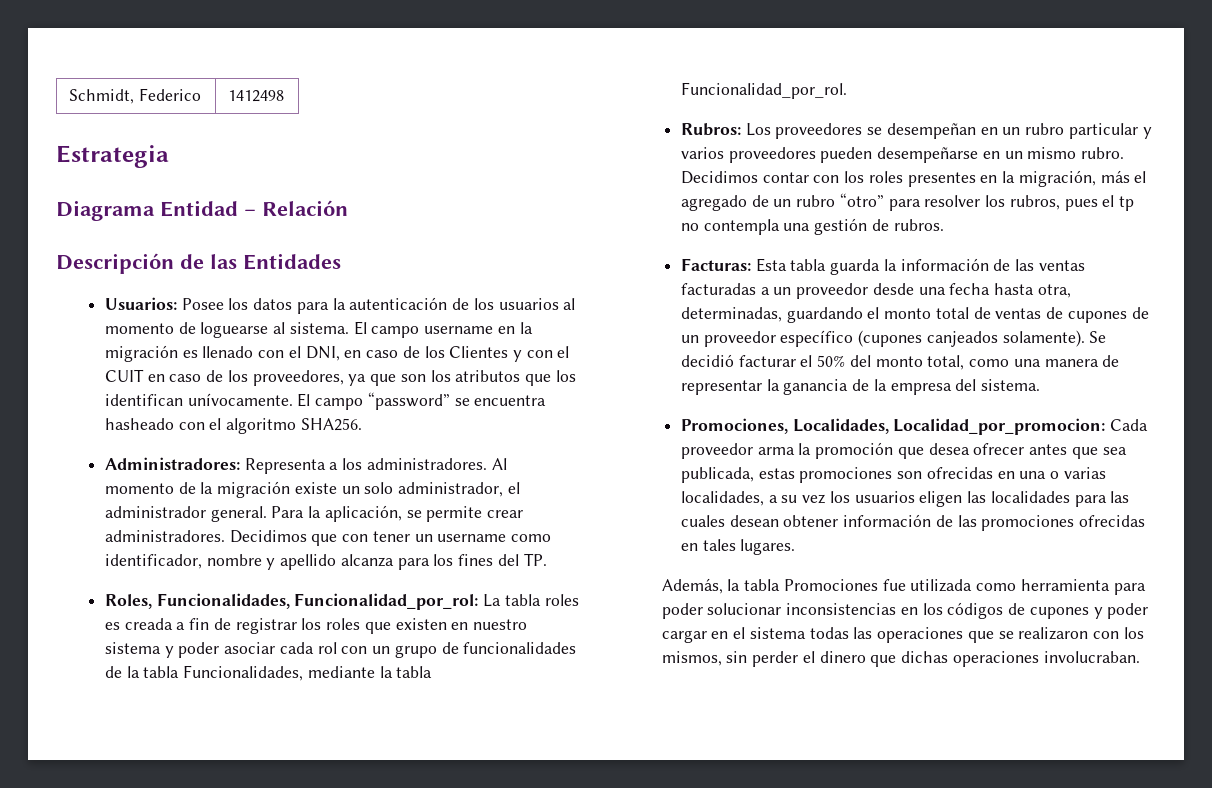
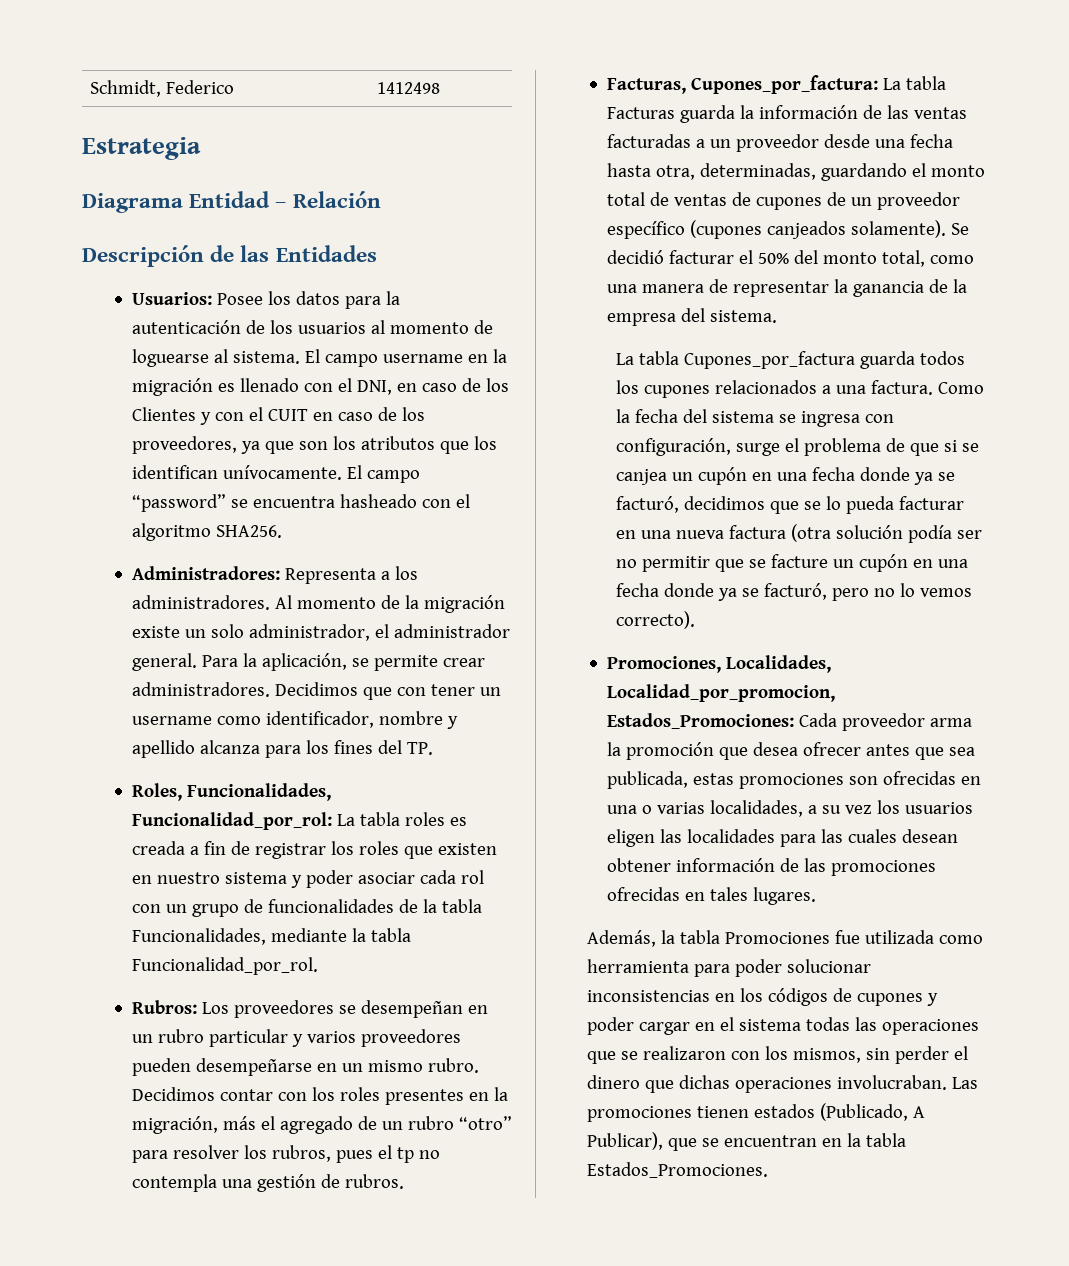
[680,258,827,272] Facturas: Esta tabla -> [606,75,946,94] [606,107,675,119] Facturas, Cupones_por_factura: La tabla Facturas
(1041, 385) none -> [616,351,966,369] [616,380,985,398] [616,409,895,427] [616,438,980,456] [616,467,956,485] [616,496,965,514] [616,524,983,543] [616,554,969,572] [616,583,973,601] [616,611,696,629] // La tabla Cupones_por_factura guarda todos los cupones relacionados a una factura. Como la fecha del sistema se ingresa con configuración, surge el problema de que si se canjea un cupón en una fecha donde ya se facturó, decidimos que se lo pueda facturar en una nueva factura (otra solución podía ser no permitir que se facture un cupón en una fecha donde ya se facturó, pero no lo vemos correcto).
[893,418,1106,435] Localidad_por_promocion: -> [606,684,835,702] [606,713,794,729] Localidad_por_promocion, Estados_Promociones:
(1140, 657) none -> [951,1077,978,1089] [586,1103,925,1122] [586,1132,906,1151] [586,1162,768,1178] Las promociones tienen estados (Publicado, A Publicar), que se encuentran en la tabla Estados_Promociones.

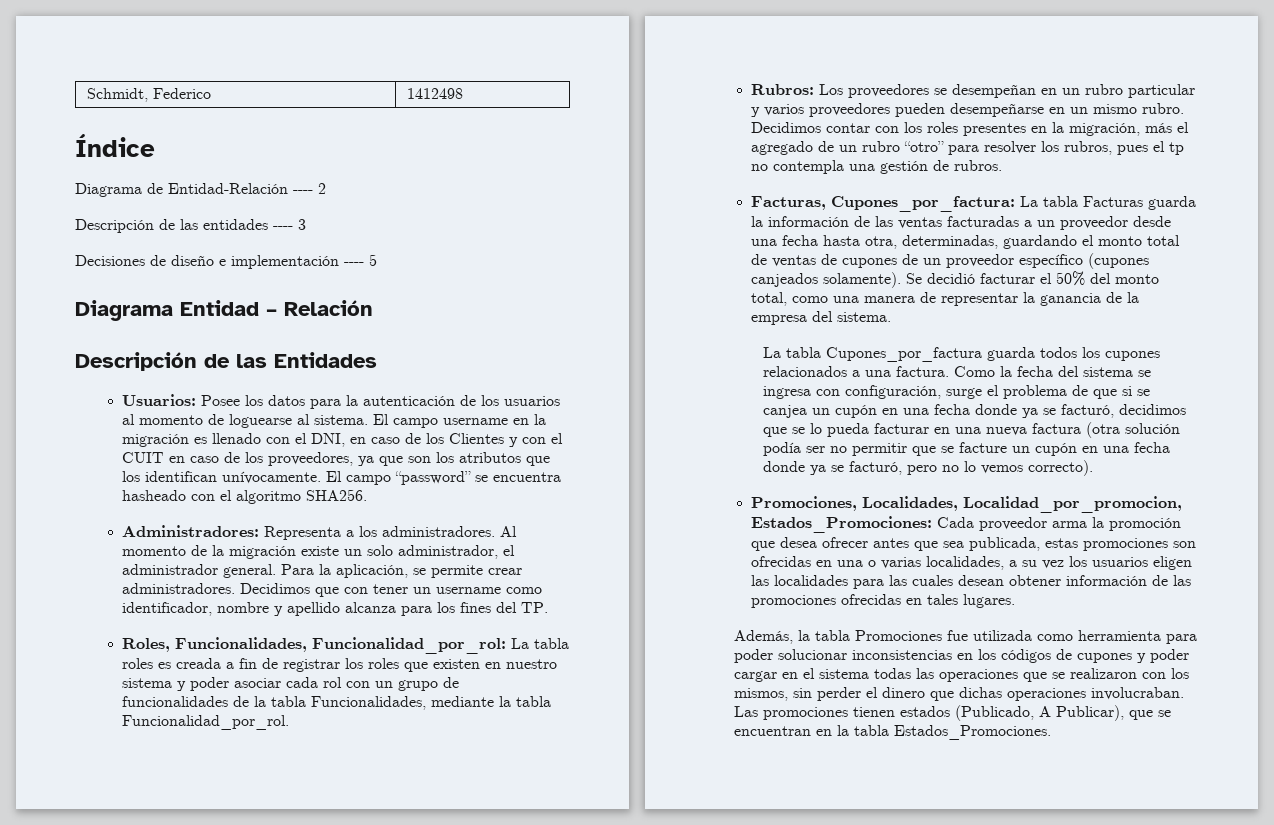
[82,137,201,160] Estrategia -> [75,134,155,157] [75,183,326,197] [75,219,306,233] [75,254,377,269] Índice // Diagrama de Entidad-Relación ---- 2 // Descripción de las entidades ---- 3 // Decisiones de diseño e implementación ---- 5

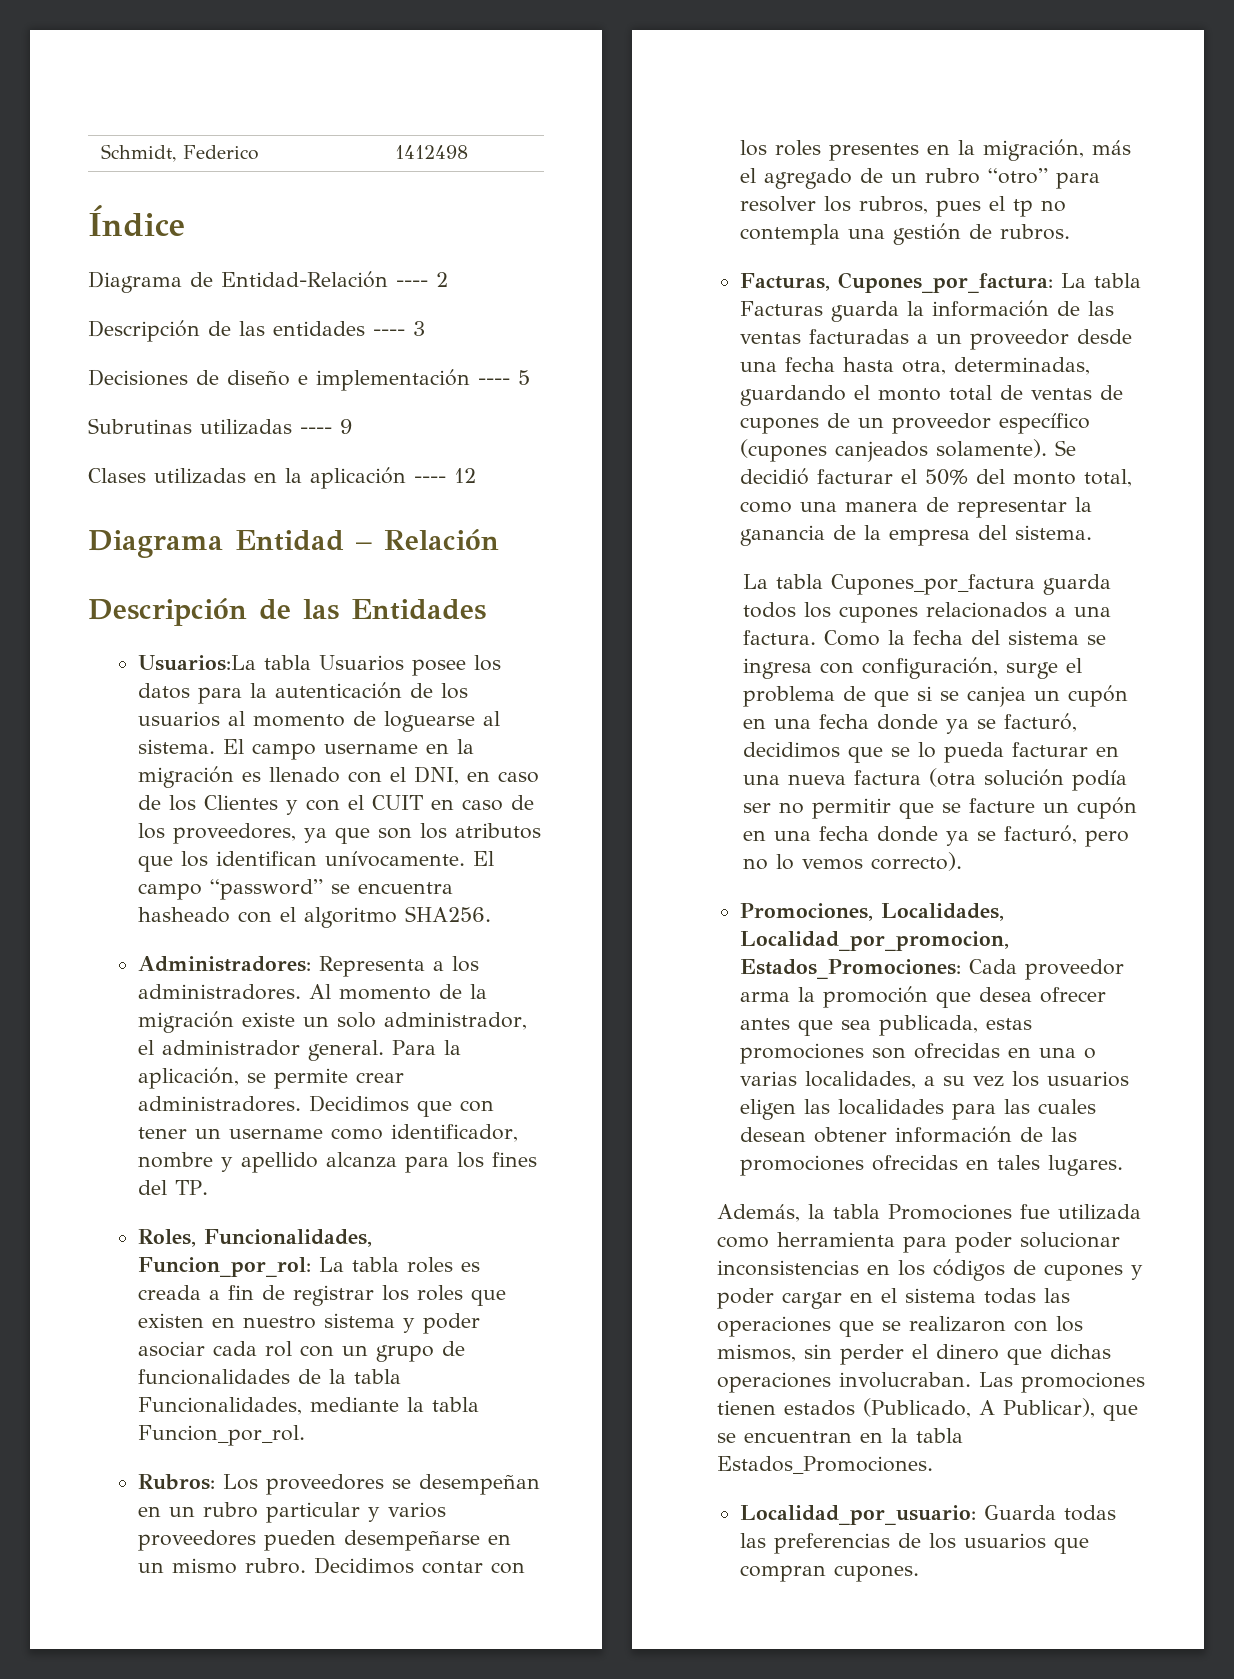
(377, 260) none -> [88,418,352,435] [88,467,476,489] // Subrutinas utilizadas ---- 9 // Clases utilizadas en la aplicación ---- 12
[122,394,241,406] Usuarios: Posee -> [138,655,467,676] Usuarios:La tabla Usuarios posee
[312,637,507,654] Funcionalidad_por_rol: -> [138,1257,312,1277] Funcion_por_rol:
[122,715,290,730] Funcionalidad_por_rol. -> [138,1425,306,1446] Funcion_por_rol.
(1051, 732) none -> [740,1505,1117,1525] [740,1533,1090,1554] [740,1565,920,1582] // Localidad_por_usuario: Guarda todas las preferencias de los usuarios que compran cupones.

